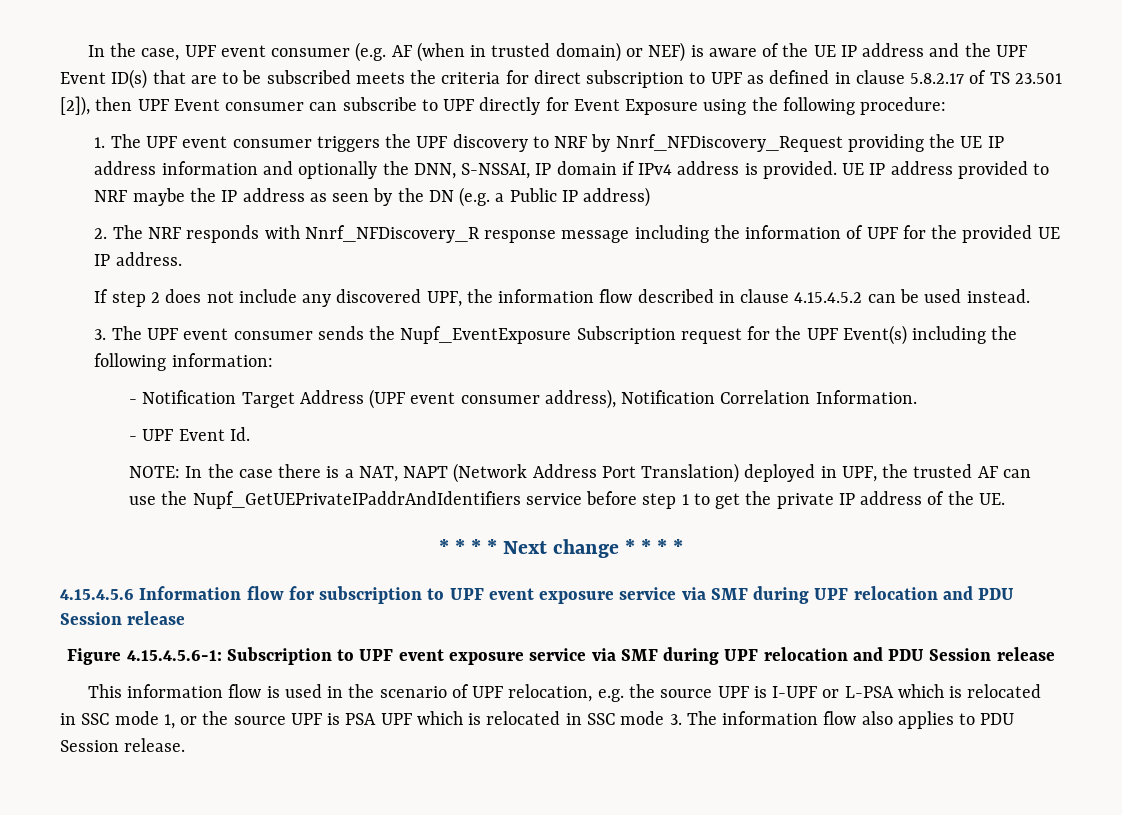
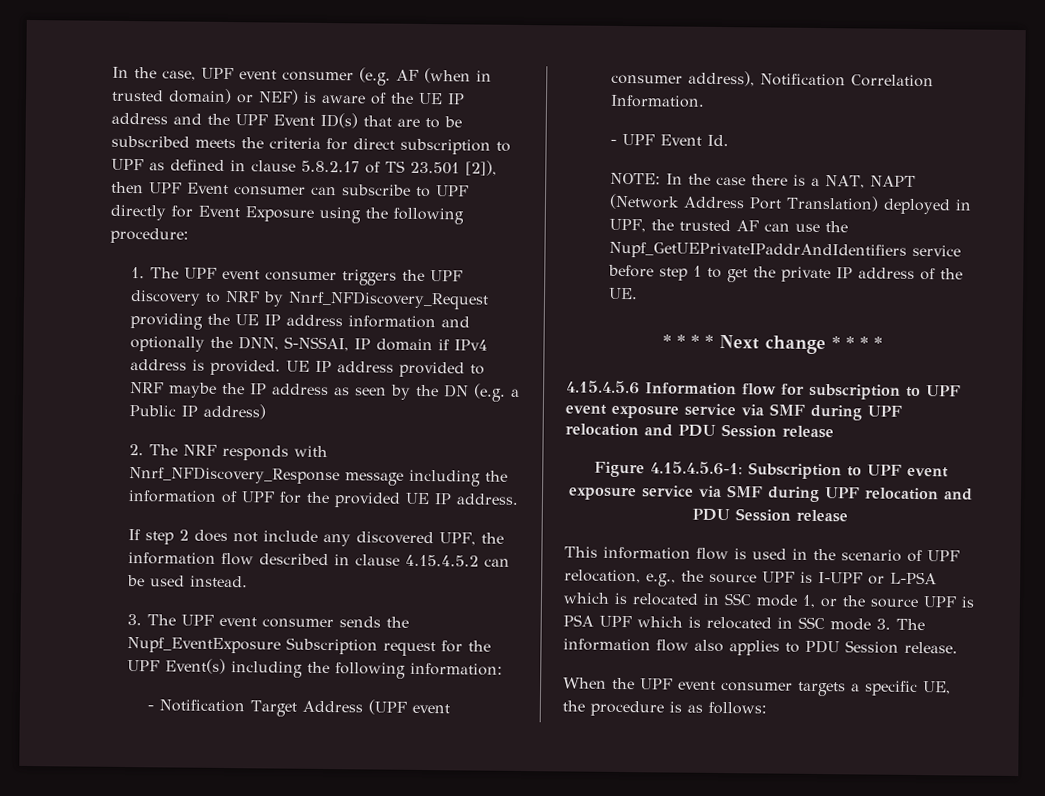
[304,225,557,243] Nnrf_NFDiscovery_R response -> [129,466,341,485] Nnrf_NFDiscovery_Response
[597,689,624,702] e.g. -> [646,573,676,587] e.g.,
(186, 745) none -> [563,677,951,697] [562,700,767,717] // When the UPF event consumer targets a specific UE, the procedure is as follows:

